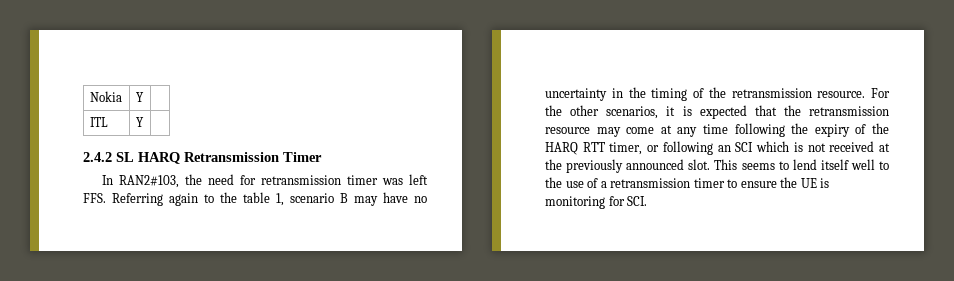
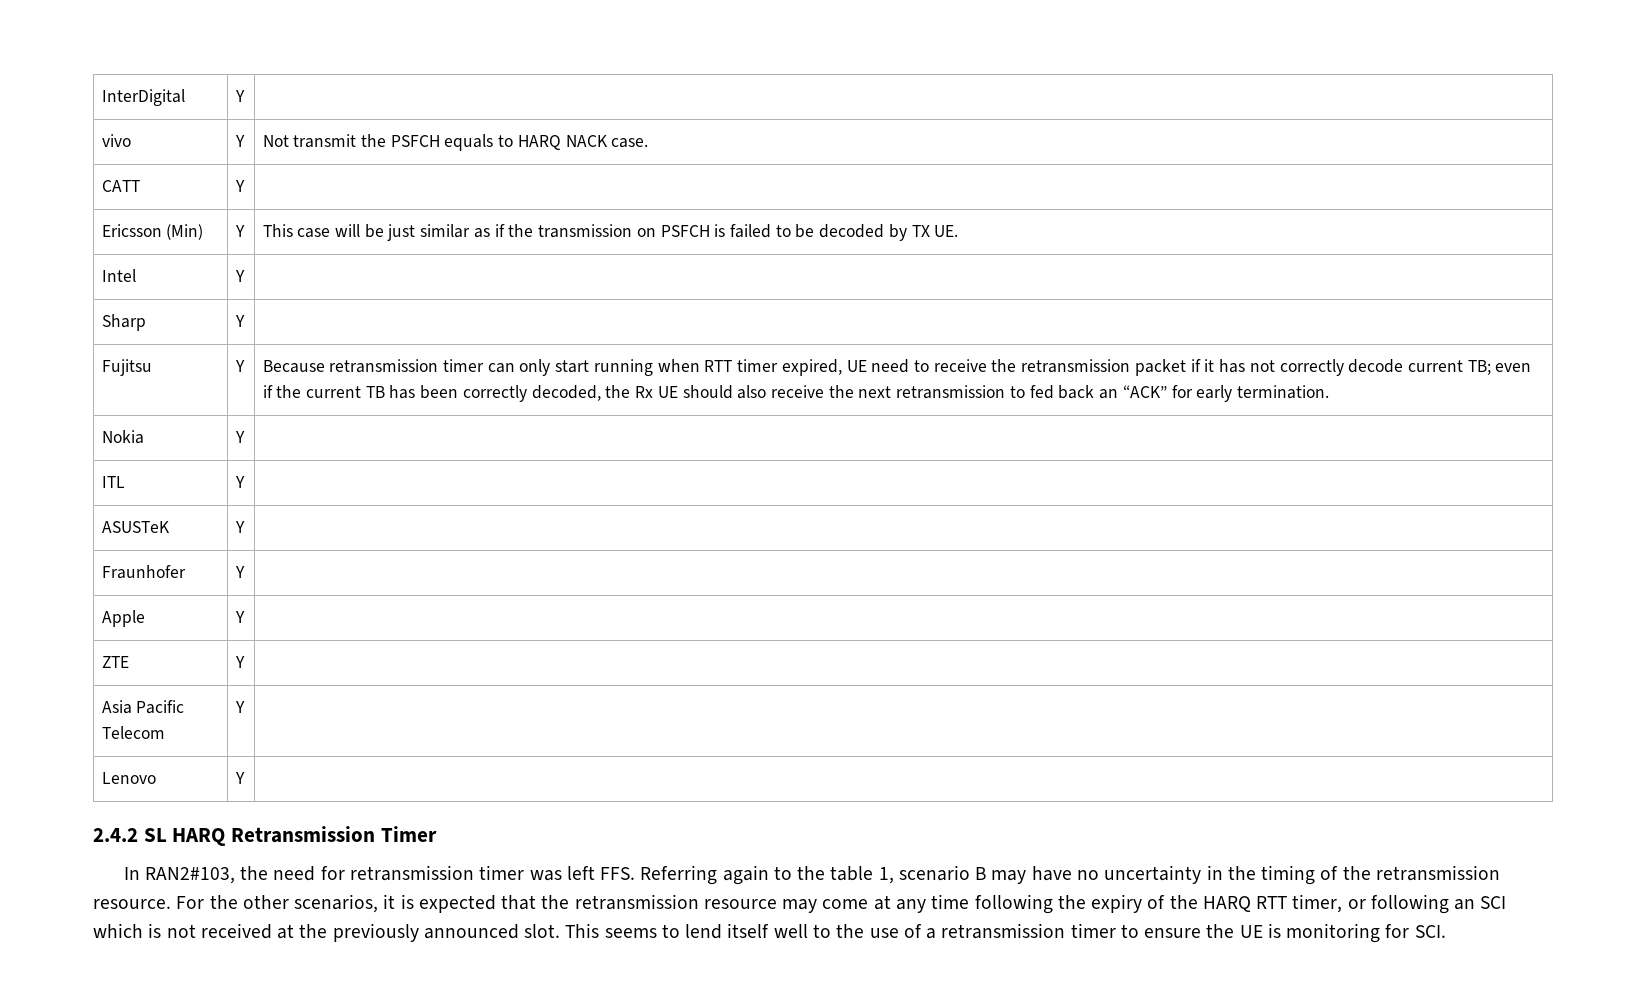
[89,91,122,102] [135,92,144,102] [89,117,108,127] Nokia | Y | // ITL -> [101,89,185,106] [234,90,245,102] [101,134,131,147] [234,135,245,147] [262,134,649,151] [101,180,140,192] [234,180,245,192] [101,224,204,240] [234,225,245,237] [262,224,959,241] [101,269,136,282] [234,270,245,282] [101,314,146,331] [234,315,245,327] [101,359,152,376] [234,360,245,372] [262,359,1532,376] [262,385,1329,402] [101,430,144,444] [234,431,245,443] [101,476,125,488] [234,476,245,488] [101,521,170,533] [234,521,245,533] [101,565,186,579] [234,566,245,578] [101,610,145,627] [234,611,245,623] [101,656,129,668] [234,656,245,668] [101,700,185,714] [101,726,165,739] [234,701,245,713] [101,772,156,784] InterDigital | Y | // vivo | Y | Not transmit the PSFCH equals to HARQ NACK case. // CATT | Y | // Ericsson (Min) | Y | This case will be just similar as if the transmission on PSFCH is failed to be decoded by TX UE. // Intel | Y | // Sharp | Y | // Fujitsu | Y | Because retransmission timer can only start running when RTT timer expired, UE need to receive the retransmission packet if it has not correctly decode current TB; even if the current TB has been correctly decoded, the Rx UE should also receive the next retransmission to fed back an “ACK” for early termination. // Nokia | Y | // ITL | Y | // ASUSTeK | Y | // Fraunhofer | Y | // Apple | Y | // ZTE | Y | // Asia Pacific Telecom | Y | // Lenovo

